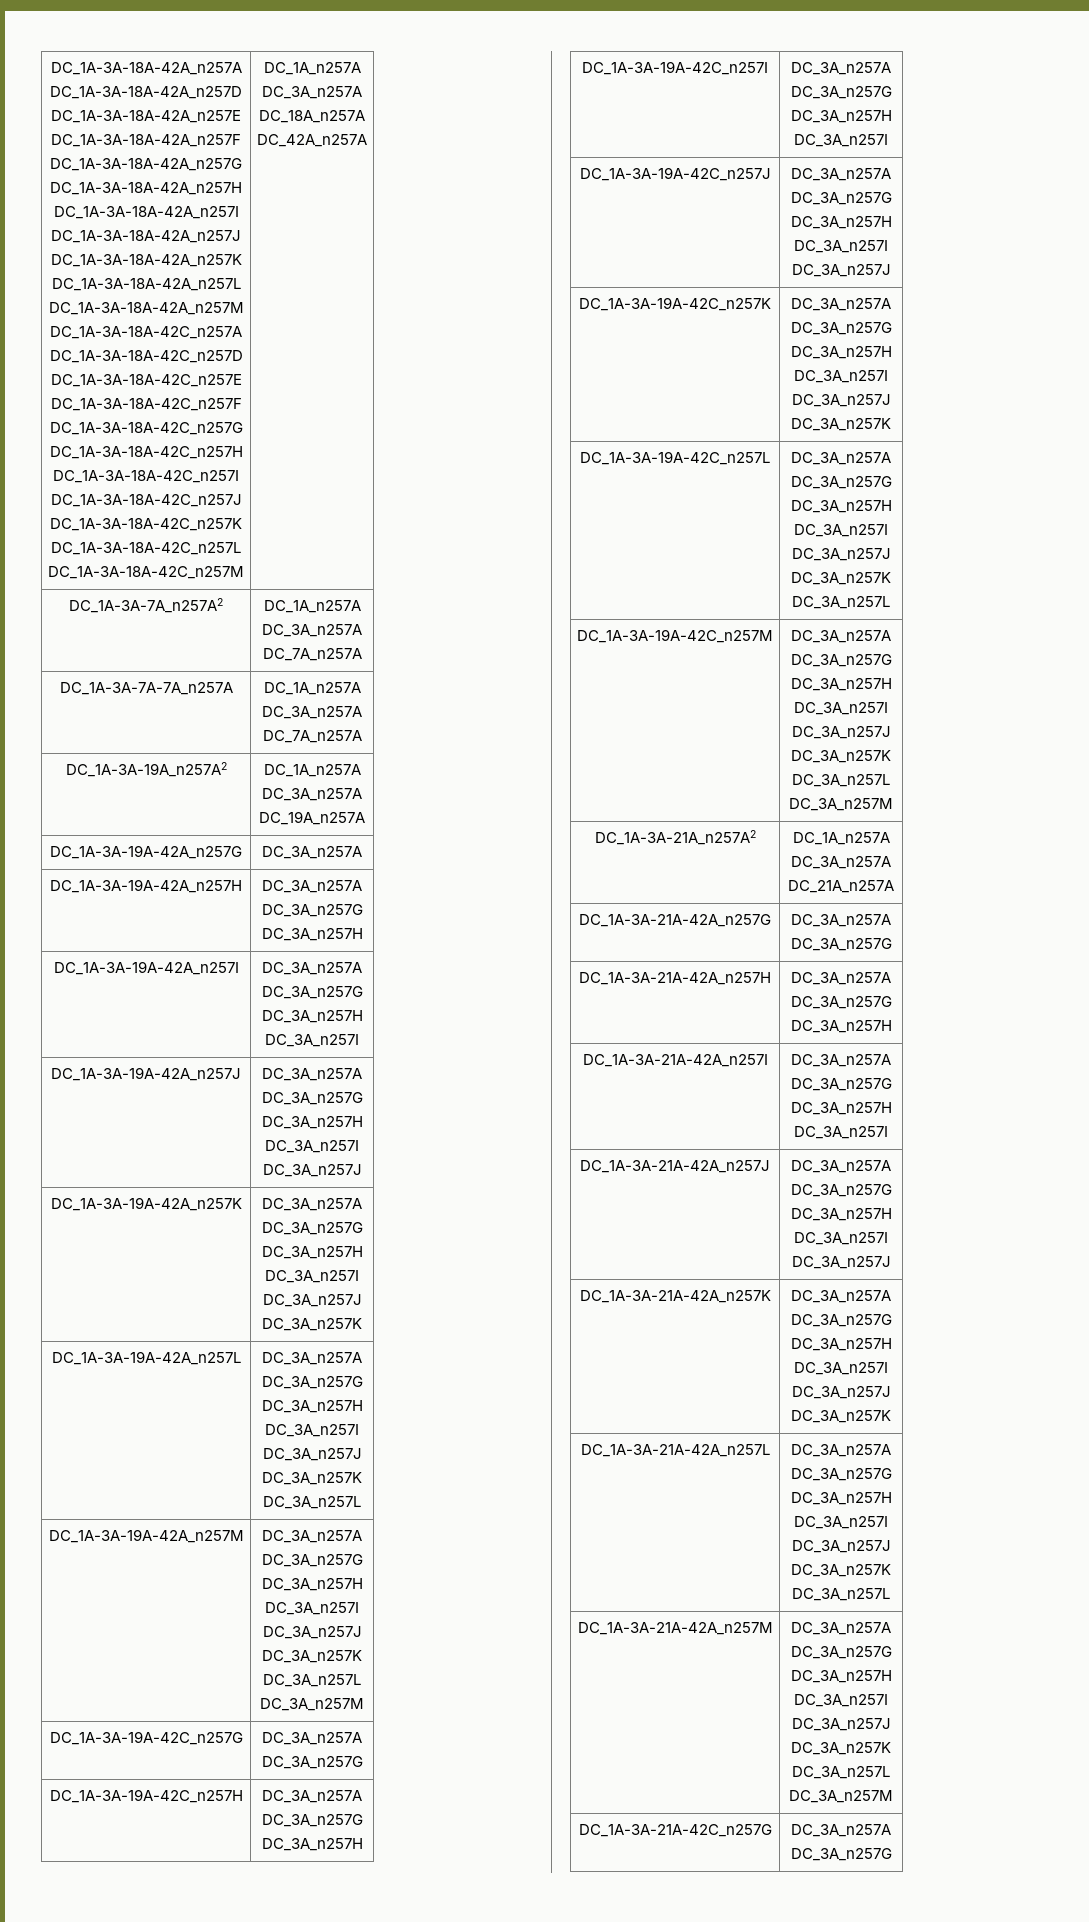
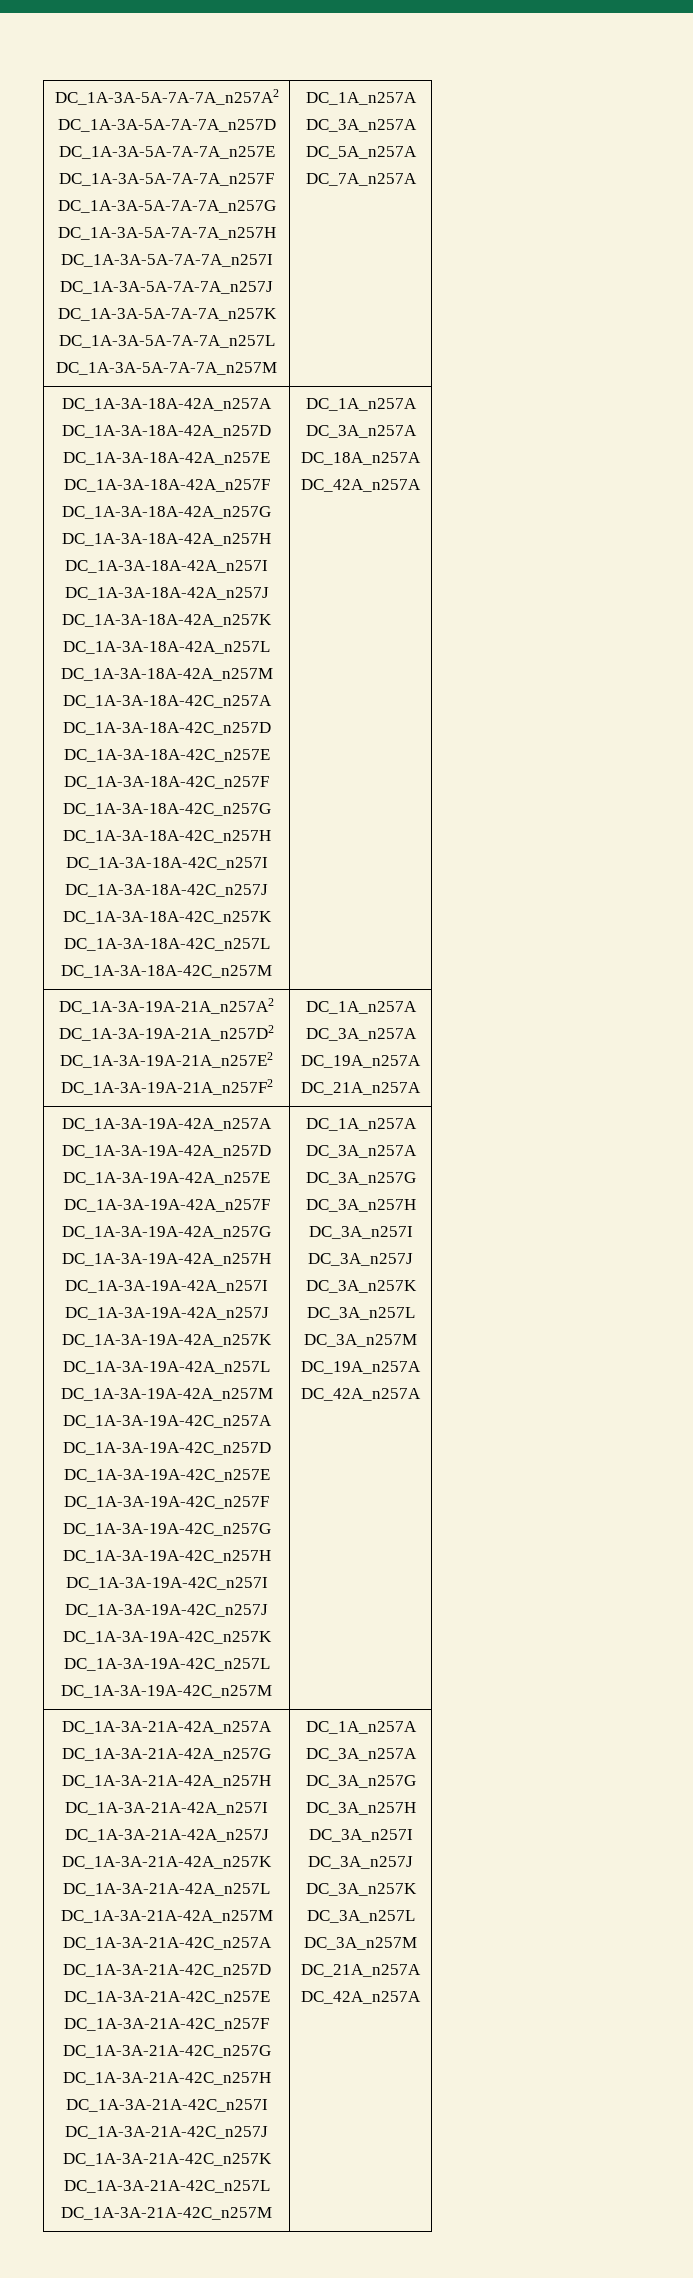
(50, 68) none -> [54,89,279,105] [57,119,276,132] [58,146,275,159] [59,173,274,186] [57,200,276,213] [57,227,276,240] [60,254,273,267] [60,281,273,294] [57,308,277,321] [58,335,275,348] [56,362,277,375] [305,92,417,105] [305,119,417,132] [305,146,417,159] [305,173,417,186] DC_1A-3A-5A-7A-7A_n257A2 // DC_1A-3A-5A-7A-7A_n257D // DC_1A-3A-5A-7A-7A_n257E // DC_1A-3A-5A-7A-7A_n257F // DC_1A-3A-5A-7A-7A_n257G // DC_1A-3A-5A-7A-7A_n257H // DC_1A-3A-5A-7A-7A_n257I // DC_1A-3A-5A-7A-7A_n257J // DC_1A-3A-5A-7A-7A_n257K // DC_1A-3A-5A-7A-7A_n257L // DC_1A-3A-5A-7A-7A_n257M | DC_1A_n257A // DC_3A_n257A // DC_5A_n257A // DC_7A_n257A //
[69,598,223,613] [263,600,361,613] [262,624,362,637] [262,648,362,661] [59,682,233,695] [263,682,361,695] [262,706,362,719] [262,730,362,743] [65,762,227,777] [263,764,361,777] [262,788,362,801] [259,811,365,825] [49,845,242,859] [262,846,362,859] [49,879,242,893] [262,880,362,893] [261,904,363,917] [261,928,363,941] [53,961,239,975] [262,962,362,975] [261,986,363,999] [261,1010,363,1023] [265,1034,359,1047] [50,1067,241,1081] [262,1068,362,1081] [261,1092,363,1105] [261,1116,363,1129] [265,1140,359,1153] [262,1164,362,1177] [50,1197,242,1211] [262,1198,362,1211] [261,1222,363,1235] [261,1246,363,1259] [265,1270,359,1283] [262,1294,362,1307] [262,1318,362,1331] [51,1351,241,1365] [262,1352,362,1365] [261,1376,363,1389] [261,1400,363,1413] [265,1424,359,1437] [262,1448,362,1461] [262,1472,362,1485] [263,1496,361,1509] [48,1529,244,1543] [262,1530,362,1543] [261,1554,363,1567] [261,1578,363,1591] [265,1602,359,1615] [262,1626,362,1639] [262,1650,362,1663] [263,1674,361,1687] [260,1698,364,1711] [49,1731,243,1745] [262,1732,362,1745] [261,1756,363,1769] [49,1789,243,1803] [262,1790,362,1803] [261,1814,363,1827] [261,1838,363,1851] [582,61,768,75] [791,62,891,75] [790,86,892,99] [790,110,892,123] [794,134,888,147] [579,167,771,181] [791,168,891,181] [790,192,892,205] [790,216,892,229] [794,240,888,253] [791,264,891,277] [579,297,771,311] [791,298,891,311] [790,322,892,335] [790,346,892,359] [794,370,888,383] [791,394,891,407] [791,418,891,431] [580,451,770,465] [791,452,891,465] [790,476,892,489] [790,500,892,513] [794,524,888,537] [791,548,891,561] [791,572,891,585] [792,596,890,609] [577,629,773,643] [791,630,891,643] [790,654,892,667] [790,678,892,691] [794,702,888,715] [791,726,891,739] [791,750,891,763] [792,774,890,787] [789,798,893,811] [594,830,756,845] [792,832,890,845] [791,856,891,869] [788,880,894,893] [579,914,771,927] [791,914,891,927] [790,938,892,951] [579,972,771,985] [791,972,891,985] [790,996,892,1009] [790,1020,892,1033] [582,1054,768,1067] [791,1054,891,1067] [790,1078,892,1091] [790,1102,892,1115] [794,1126,888,1139] [580,1160,770,1173] [791,1160,891,1173] [790,1184,892,1197] [790,1208,892,1221] [794,1232,888,1245] [791,1256,891,1269] [579,1290,771,1303] [791,1290,891,1303] [790,1314,892,1327] [790,1338,892,1351] [794,1362,888,1375] [791,1386,891,1399] [791,1410,891,1423] [580,1444,770,1457] [791,1444,891,1457] [790,1468,892,1481] [790,1492,892,1505] [794,1516,888,1529] [791,1540,891,1553] [791,1564,891,1577] [792,1588,890,1601] [577,1622,773,1635] [791,1622,891,1635] [790,1646,892,1659] [790,1670,892,1683] [794,1694,888,1707] [791,1718,891,1731] [791,1742,891,1755] [792,1766,890,1779] [789,1790,893,1803] [578,1824,772,1837] [791,1824,891,1837] [790,1848,892,1861] DC_1A-3A-7A_n257A2 | DC_1A_n257A // DC_3A_n257A // DC_7A_n257A // DC_1A-3A-7A-7A_n257A | DC_1A_n257A // DC_3A_n257A // DC_7A_n257A // DC_1A-3A-19A_n257A2 | DC_1A_n257A // DC_3A_n257A // DC_19A_n257A // DC_1A-3A-19A-42A_n257G | DC_3A_n257A // DC_1A-3A-19A-42A_n257H | DC_3A_n257A // DC_3A_n257G // DC_3A_n257H // DC_1A-3A-19A-42A_n257I | DC_3A_n257A // DC_3A_n257G // DC_3A_n257H // DC_3A_n257I // DC_1A-3A-19A-42A_n257J | DC_3A_n257A // DC_3A_n257G // DC_3A_n257H // DC_3A_n257I // DC_3A_n257J // DC_1A-3A-19A-42A_n257K | DC_3A_n257A // DC_3A_n257G // DC_3A_n257H // DC_3A_n257I // DC_3A_n257J // DC_3A_n257K // DC_1A-3A-19A-42A_n257L | DC_3A_n257A // DC_3A_n257G // DC_3A_n257H // DC_3A_n257I // DC_3A_n257J // DC_3A_n257K // DC_3A_n257L // DC_1A-3A-19A-42A_n257M | DC_3A_n257A // DC_3A_n257G // DC_3A_n257H // DC_3A_n257I // DC_3A_n257J // DC_3A_n257K // DC_3A_n257L // DC_3A_n257M // DC_1A-3A-19A-42C_n257G | DC_3A_n257A // DC_3A_n257G // DC_1A-3A-19A-42C_n257H | DC_3A_n257A // DC_3A_n257G // DC_3A_n257H // DC_1A-3A-19A-42C_n257I | DC_3A_n257A // DC_3A_n257G // DC_3A_n257H // DC_3A_n257I // DC_1A-3A-19A-42C_n257J | DC_3A_n257A // DC_3A_n257G // DC_3A_n257H // DC_3A_n257I // DC_3A_n257J // DC_1A-3A-19A-42C_n257K | DC_3A_n257A // DC_3A_n257G // DC_3A_n257H // DC_3A_n257I // DC_3A_n257J // DC_3A_n257K // DC_1A-3A-19A-42C_n257L | DC_3A_n257A // DC_3A_n257G // DC_3A_n257H // DC_3A_n257I // DC_3A_n257J // DC_3A_n257K // DC_3A_n257L // DC_1A-3A-19A-42C_n257M | DC_3A_n257A // DC_3A_n257G // DC_3A_n257H // DC_3A_n257I // DC_3A_n257J // DC_3A_n257K // DC_3A_n257L // DC_3A_n257M // DC_1A-3A-21A_n257A2 | DC_1A_n257A // DC_3A_n257A // DC_21A_n257A // DC_1A-3A-21A-42A_n257G | DC_3A_n257A // DC_3A_n257G // DC_1A-3A-21A-42A_n257H | DC_3A_n257A // DC_3A_n257G // DC_3A_n257H // DC_1A-3A-21A-42A_n257I | DC_3A_n257A // DC_3A_n257G // DC_3A_n257H // DC_3A_n257I // DC_1A-3A-21A-42A_n257J | DC_3A_n257A // DC_3A_n257G // DC_3A_n257H // DC_3A_n257I // DC_3A_n257J // DC_1A-3A-21A-42A_n257K | DC_3A_n257A // DC_3A_n257G // DC_3A_n257H // DC_3A_n257I // DC_3A_n257J // DC_3A_n257K // DC_1A-3A-21A-42A_n257L | DC_3A_n257A // DC_3A_n257G // DC_3A_n257H // DC_3A_n257I // DC_3A_n257J // DC_3A_n257K // DC_3A_n257L // DC_1A-3A-21A-42A_n257M | DC_3A_n257A // DC_3A_n257G // DC_3A_n257H // DC_3A_n257I // DC_3A_n257J // DC_3A_n257K // DC_3A_n257L // DC_3A_n257M // DC_1A-3A-21A-42C_n257G | DC_3A_n257A // DC_3A_n257G -> [59,998,274,1014] [59,1025,274,1041] [60,1052,273,1068] [60,1079,273,1095] [305,1001,417,1014] [305,1028,417,1041] [301,1055,421,1068] [301,1082,421,1095] [62,1118,272,1131] [62,1145,271,1158] [63,1172,270,1185] [63,1199,270,1212] [62,1226,271,1239] [62,1253,271,1266] [65,1280,268,1293] [64,1307,269,1320] [62,1334,272,1347] [63,1361,270,1374] [60,1388,273,1401] [62,1415,272,1428] [62,1442,271,1455] [63,1469,270,1482] [64,1496,269,1509] [62,1523,271,1536] [62,1550,271,1563] [65,1577,268,1590] [65,1604,268,1617] [62,1631,272,1644] [63,1658,270,1671] [61,1685,272,1698] [305,1118,417,1131] [305,1145,417,1158] [305,1172,416,1185] [305,1199,416,1212] [308,1226,413,1239] [308,1253,413,1266] [305,1280,417,1293] [306,1307,415,1320] [304,1334,417,1347] [301,1361,421,1374] [301,1388,421,1401] [62,1721,272,1734] [62,1748,271,1761] [62,1775,271,1788] [65,1802,268,1815] [64,1829,269,1842] [62,1856,272,1869] [63,1883,270,1896] [60,1910,273,1923] [62,1937,272,1950] [62,1964,271,1977] [63,1991,270,2004] [64,2018,269,2031] [62,2045,271,2058] [62,2072,271,2085] [65,2099,268,2112] [65,2126,268,2139] [62,2153,272,2166] [63,2180,270,2193] [61,2207,272,2220] [305,1721,417,1734] [305,1748,417,1761] [305,1775,416,1788] [305,1802,416,1815] [308,1829,413,1842] [308,1856,413,1869] [305,1883,417,1896] [306,1910,415,1923] [304,1937,417,1950] [301,1964,421,1977] [301,1991,421,2004] DC_1A-3A-19A-21A_n257A2 // DC_1A-3A-19A-21A_n257D2 // DC_1A-3A-19A-21A_n257E2 // DC_1A-3A-19A-21A_n257F2 | DC_1A_n257A // DC_3A_n257A // DC_19A_n257A // DC_21A_n257A // DC_1A-3A-19A-42A_n257A // DC_1A-3A-19A-42A_n257D // DC_1A-3A-19A-42A_n257E // DC_1A-3A-19A-42A_n257F // DC_1A-3A-19A-42A_n257G // DC_1A-3A-19A-42A_n257H // DC_1A-3A-19A-42A_n257I // DC_1A-3A-19A-42A_n257J // DC_1A-3A-19A-42A_n257K // DC_1A-3A-19A-42A_n257L // DC_1A-3A-19A-42A_n257M // DC_1A-3A-19A-42C_n257A // DC_1A-3A-19A-42C_n257D // DC_1A-3A-19A-42C_n257E // DC_1A-3A-19A-42C_n257F // DC_1A-3A-19A-42C_n257G // DC_1A-3A-19A-42C_n257H // DC_1A-3A-19A-42C_n257I // DC_1A-3A-19A-42C_n257J // DC_1A-3A-19A-42C_n257K // DC_1A-3A-19A-42C_n257L // DC_1A-3A-19A-42C_n257M | DC_1A_n257A // DC_3A_n257A // DC_3A_n257G // DC_3A_n257H // DC_3A_n257I // DC_3A_n257J // DC_3A_n257K // DC_3A_n257L // DC_3A_n257M // DC_19A_n257A // DC_42A_n257A // DC_1A-3A-21A-42A_n257A // DC_1A-3A-21A-42A_n257G // DC_1A-3A-21A-42A_n257H // DC_1A-3A-21A-42A_n257I // DC_1A-3A-21A-42A_n257J // DC_1A-3A-21A-42A_n257K // DC_1A-3A-21A-42A_n257L // DC_1A-3A-21A-42A_n257M // DC_1A-3A-21A-42C_n257A // DC_1A-3A-21A-42C_n257D // DC_1A-3A-21A-42C_n257E // DC_1A-3A-21A-42C_n257F // DC_1A-3A-21A-42C_n257G // DC_1A-3A-21A-42C_n257H // DC_1A-3A-21A-42C_n257I // DC_1A-3A-21A-42C_n257J // DC_1A-3A-21A-42C_n257K // DC_1A-3A-21A-42C_n257L // DC_1A-3A-21A-42C_n257M | DC_1A_n257A // DC_3A_n257A // DC_3A_n257G // DC_3A_n257H // DC_3A_n257I // DC_3A_n257J // DC_3A_n257K // DC_3A_n257L // DC_3A_n257M // DC_21A_n257A // DC_42A_n257A

